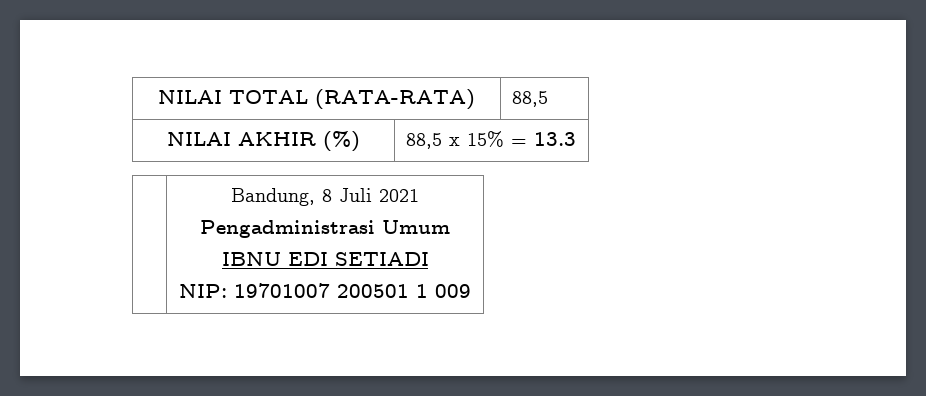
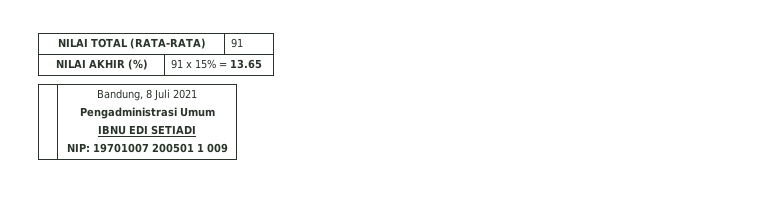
[512,91,549,107] 88,5 -> [230,38,243,48] 91
[406,133,443,149] 88,5 -> [170,59,183,69] 91
[534,132,577,146] 13.3 -> [229,59,262,69] 13.65

